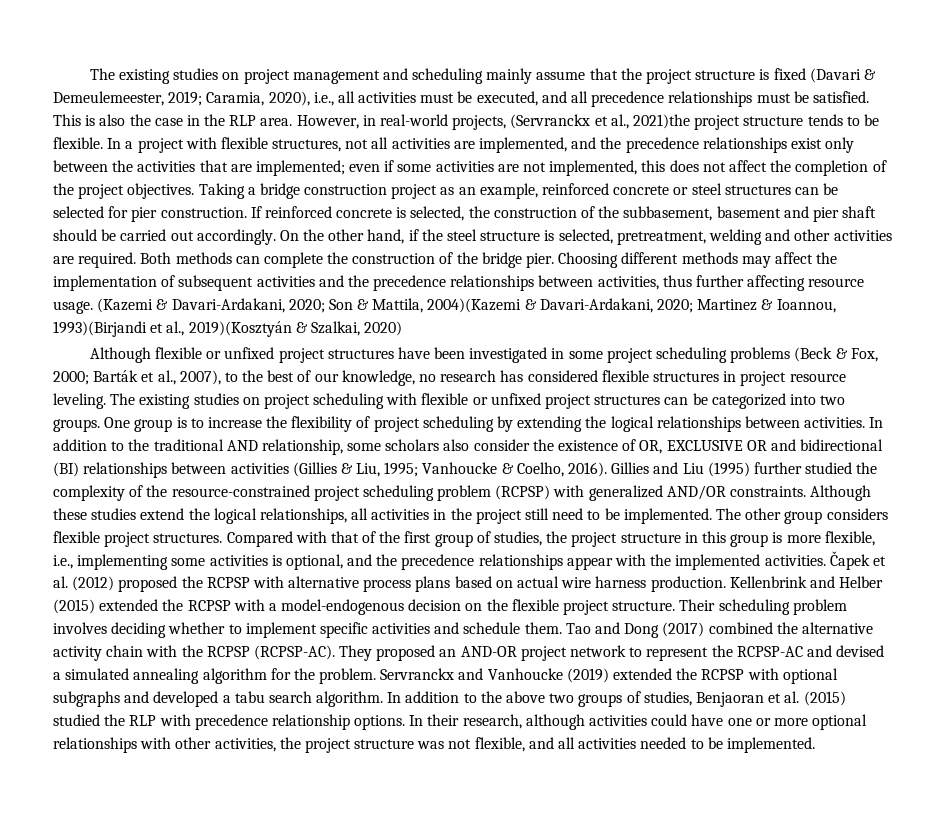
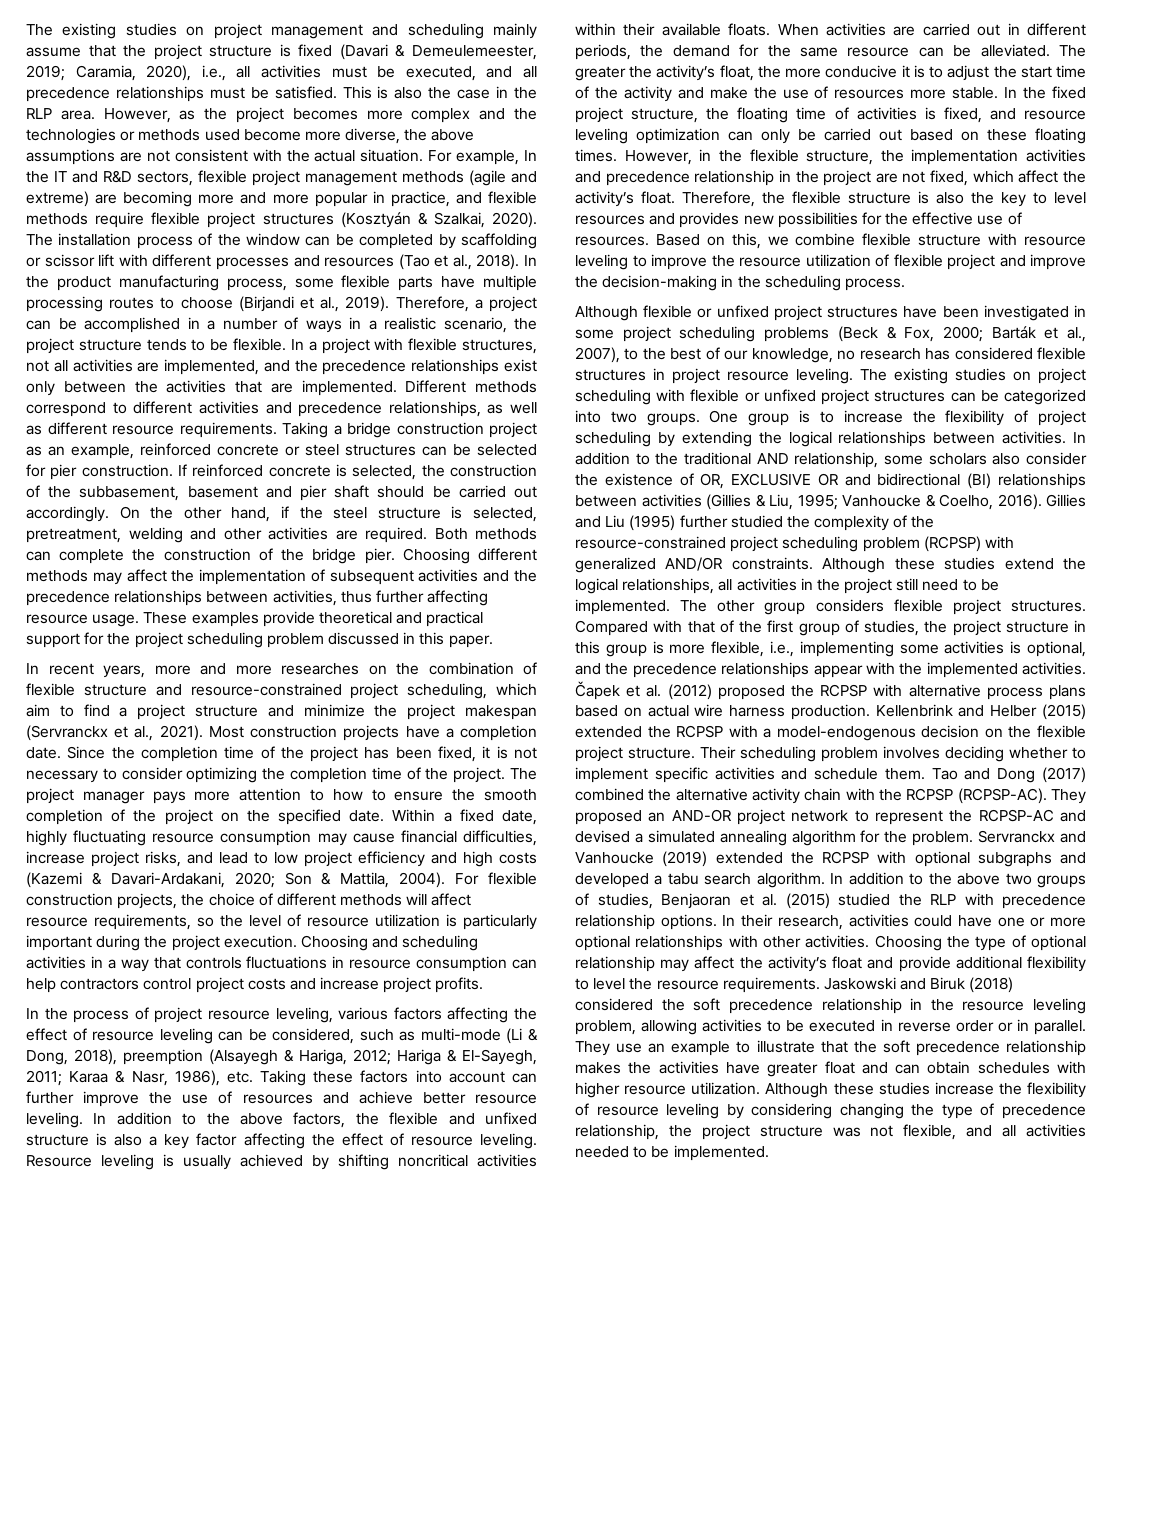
[362,114,690,130] in real-world projects, (Servranckx et al., 2021)the -> [179,107,537,123] [26,128,475,144] [26,149,537,165] [26,170,537,186] [26,191,538,207] [26,212,537,228] [26,233,537,249] [26,254,537,270] [26,275,537,291] [26,296,537,312] [26,317,537,333] as the project becomes more complex and the technologies or methods used become more diverse, the above assumptions are not consistent with the actual situation. For example, In the IT and R&D sectors, flexible project management methods (agile and extreme) are becoming more and more popular in practice, and flexible methods require flexible project structures (Kosztyán & Szalkai, 2020). The installation process of the window can be completed by scaffolding or scissor lift with different processes and resources (Tao et al., 2018). In the product manufacturing process, some flexible parts have multiple processing routes to choose (Birjandi et al., 2019). Therefore, a project can be accomplished in a number of ways in a realistic scenario, the
[255,160,887,176] [53,183,195,199] implemented; even if some activities are not implemented, this does not affect the completion of the project objectives. -> [301,380,537,396] [26,401,537,417] [26,422,277,438] implemented. Different methods correspond to different activities and precedence relationships, as well as different resource requirements.
(93, 307) none -> [143,611,484,627] [26,632,493,648] [26,662,537,678] [26,683,537,699] [26,704,537,720] [26,725,537,741] [26,746,537,762] [26,767,538,783] [26,788,537,804] [26,809,537,825] [26,830,538,846] [26,851,537,867] These examples provide theoretical and practical support for the project scheduling problem discussed in this paper. // In recent years, more and more researches on the combination of flexible structure and resource-constrained project scheduling, which aim to find a project structure and minimize the project makespan (Servranckx et al., 2021). Most construction projects have a completion date. Since the completion time of the project has been fixed, it is not necessary to consider optimizing the completion time of the project. The project manager pays more attention to how to ensure the smooth completion of the project on the specified date. Within a fixed date, highly fluctuating resource consumption may cause financial difficulties, increase project risks, and lead to low project efficiency and high costs
[427,298,836,313] [53,321,403,337] 2004)(Kazemi & Davari-Ardakani, 2020; Martinez & Ioannou, 1993)(Birjandi et al., 2019)(Kosztyán & Szalkai, 2020) -> [399,872,538,888] [26,893,472,909] [26,914,537,930] [26,935,479,951] [26,956,537,972] [26,977,484,993] [26,1007,537,1023] [26,1028,538,1044] [26,1049,537,1065] [26,1070,537,1086] [26,1091,537,1107] [26,1112,537,1128] [26,1133,537,1149] [26,1154,537,1170] [575,23,1086,36] [575,44,1086,60] [575,65,1086,81] [575,86,1086,102] [575,107,1086,123] [575,128,1086,144] [575,149,1086,165] [575,170,1086,186] [575,191,1086,207] [575,212,1022,228] [575,233,1086,249] [575,254,1086,270] [575,275,905,291] 2004). For flexible construction projects, the choice of different methods will affect resource requirements, so the level of resource utilization is particularly important during the project execution. Choosing and scheduling activities in a way that controls fluctuations in resource consumption can help contractors control project costs and increase project profits. // In the process of project resource leveling, various factors affecting the effect of resource leveling can be considered, such as multi-mode (Li & Dong, 2018), preemption (Alsayegh & Hariga, 2012; Hariga & El-Sayegh, 2011; Karaa & Nasr, 1986), etc. Taking these factors into account can further improve the use of resources and achieve better resource leveling. In addition to the above factors, the flexible and unfixed structure is also a key factor affecting the effect of resource leveling. Resource leveling is usually achieved by shifting noncritical activities within their available floats. When activities are carried out in different periods, the demand for the same resource can be alleviated. The greater the activity’s float, the more conducive it is to adjust the start time of the activity and make the use of resources more stable. In the fixed project structure, the floating time of activities is fixed, and resource leveling optimization can only be carried out based on these floating times. However, in the flexible structure, the implementation activities and precedence relationship in the project are not fixed, which affect the activity’s float. Therefore, the flexible structure is also the key to level resources and provides new possibilities for the effective use of resources. Based on this, we combine flexible structure with resource leveling to improve the resource utilization of flexible project and improve the decision-making in the scheduling process.
[525,714,585,730] although -> (843, 922) none
[214,738,276,752] activities, -> [805,935,1086,951] [575,956,1086,972] [575,977,1014,993] [575,998,1086,1014] [575,1019,1086,1035] [575,1040,1086,1056] [575,1061,1086,1077] [575,1082,1086,1098] [575,1103,1086,1119] [575,1124,659,1140] activities. Choosing the type of optional relationship may affect the activity’s float and provide additional flexibility to level the resource requirements. Jaskowski and Biruk (2018) considered the soft precedence relationship in the resource leveling problem, allowing activities to be executed in reverse order or in parallel. They use an example to illustrate that the soft precedence relationship makes the activities have greater float and can obtain schedules with higher resource utilization. Although these studies increase the flexibility of resource leveling by considering changing the type of precedence relationship,

